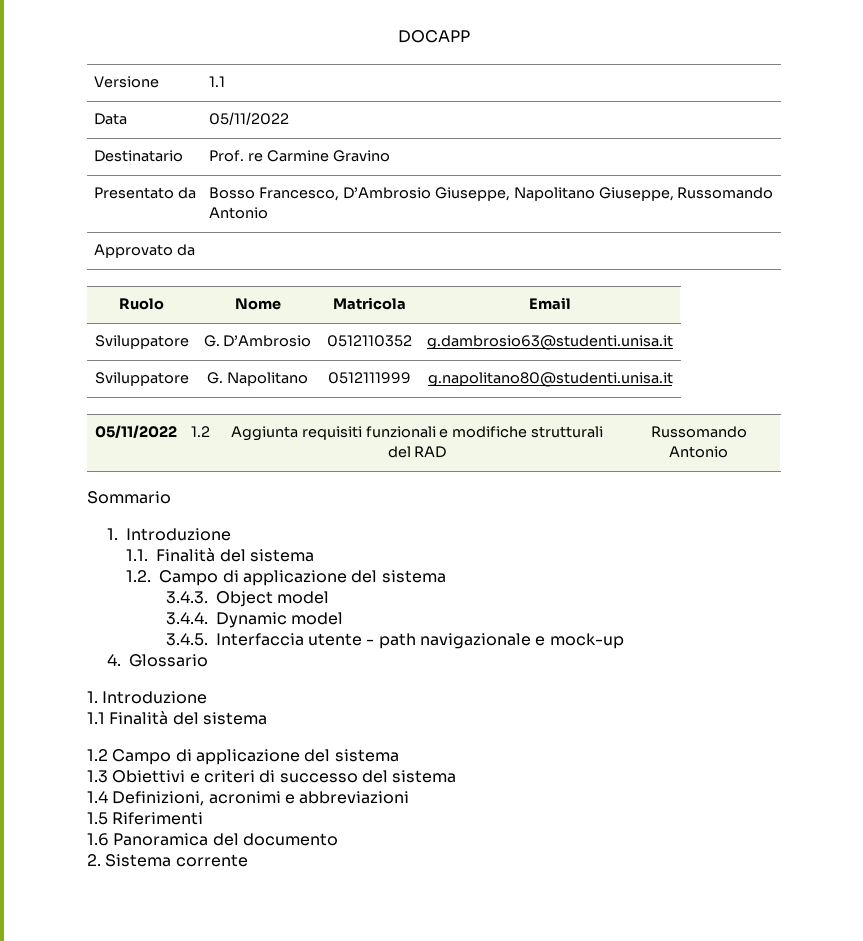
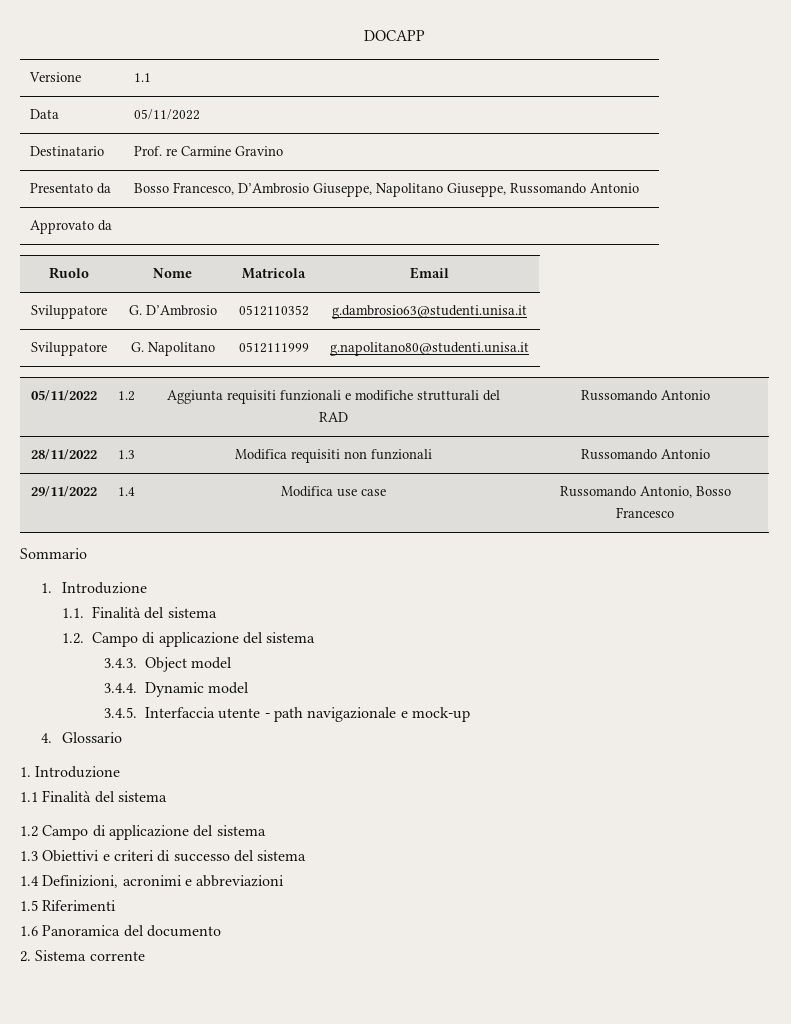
(728, 452) none -> [30,449,97,460] [118,450,135,459] [235,449,432,463] [580,449,710,460] [30,486,97,497] [118,487,135,496] [281,486,386,497] [559,486,731,498] [616,507,674,518] // 28/11/2022 | 1.3 | Modifica requisiti non funzionali | Russomando Antonio // 29/11/2022 | 1.4 | Modifica use case | Russomando Antonio, Bosso Francesco

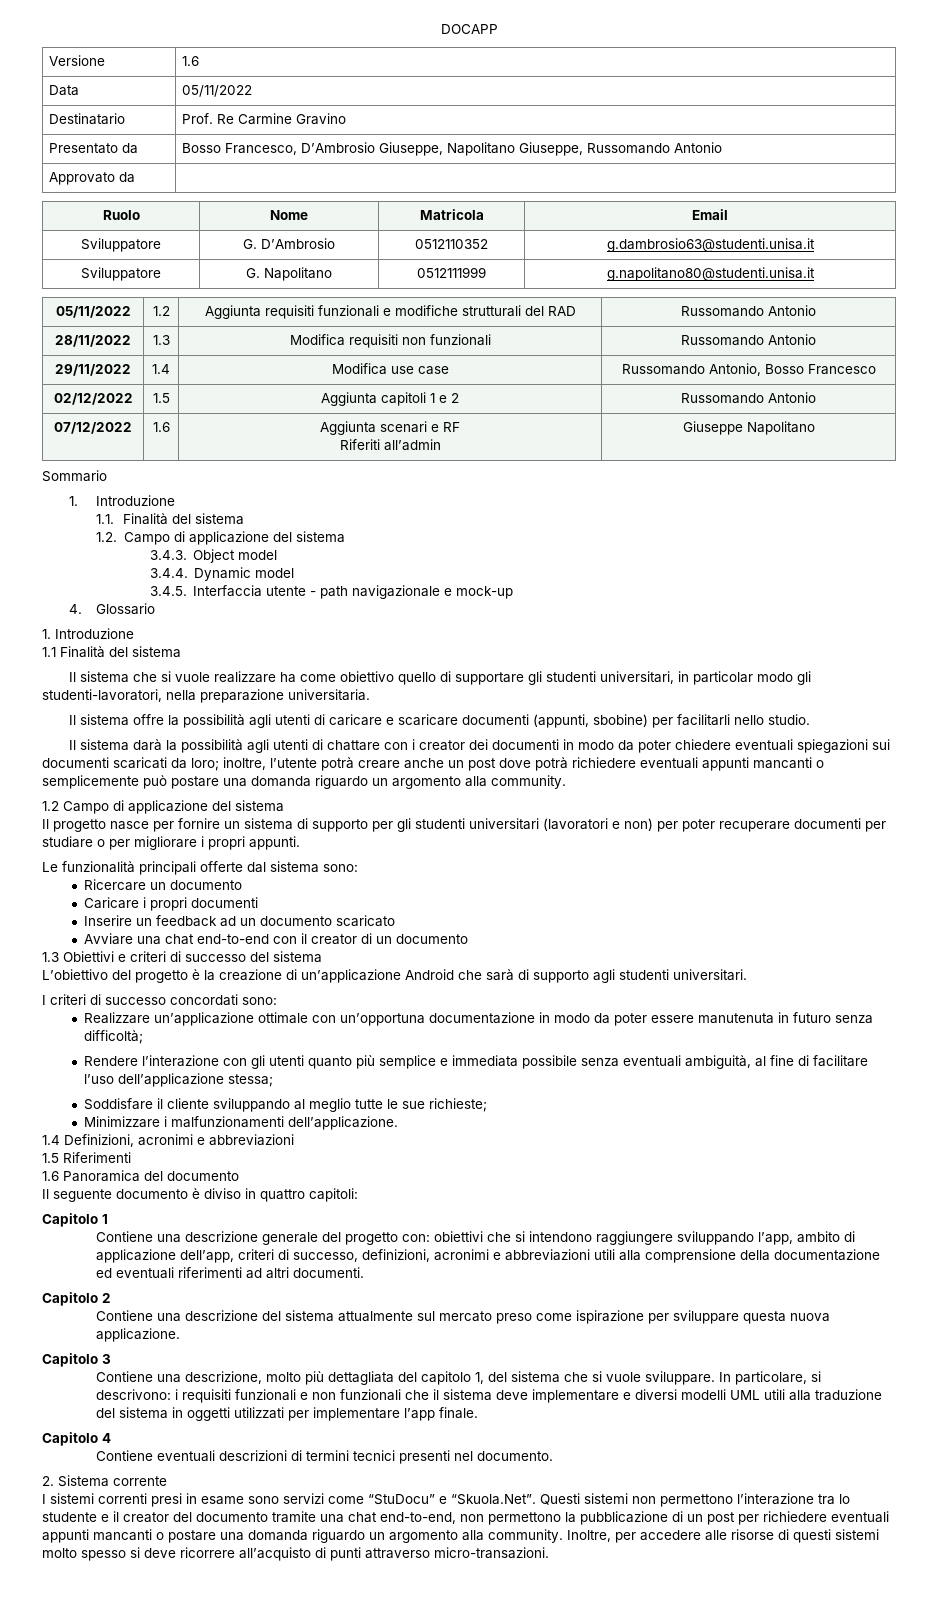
[134,73,152,82] 1.1 -> [181,56,199,66] 1.6
[166,148,178,156] re -> [216,114,234,124] Re
(674, 512) none -> [53,393,133,405] [152,393,170,403] [321,392,460,406] [681,392,816,404] [54,422,132,434] [152,422,170,432] [320,421,461,435] [339,439,441,451] [682,421,815,435] // 02/12/2022 | 1.5 | Aggiunta capitoli 1 e 2 | Russomando Antonio // 07/12/2022 | 1.6 | Aggiunta scenari e RF // Riferiti all’admin | Giuseppe Napolitano
(167, 796) none -> [68,671,811,685] [42,689,370,703] [68,714,810,728] [68,739,890,753] [42,757,824,771] [42,775,566,789] // Il sistema che si vuole realizzare ha come obiettivo quello di supportare gli studenti universitari, in particolar modo gli studenti-lavoratori, nella preparazione universitaria. // Il sistema offre la possibilità agli utenti di caricare e scaricare documenti (appunti, sbobine) per facilitarli nello studio. // Il sistema darà la possibilità agli utenti di chattare con i creator dei documenti in modo da poter chiedere eventuali spiegazioni sui documenti scaricati da loro; inoltre, l’utente potrà creare anche un post dove potrà richiedere eventuali appunti mancanti o semplicemente può postare una domanda riguardo un argomento alla community.
(266, 830) none -> [42,818,886,832] [42,836,300,850] [42,861,358,875] [83,879,242,891] [83,897,258,911] [83,915,395,927] [83,933,468,945] // Il progetto nasce per fornire un sistema di supporto per gli studenti universitari (lavoratori e non) per poter recuperare documenti per studiare o per migliorare i propri appunti. // Le funzionalità principali offerte dal sistema sono: // Ricercare un documento // Caricare i propri documenti // Inserire un feedback ad un documento scaricato // Avviare una chat end-to-end con il creator di un documento
(307, 855) none -> [42,969,747,983] [42,994,277,1006] [83,1012,873,1026] [83,1030,143,1044] [83,1055,868,1069] [83,1073,273,1087] [83,1098,487,1112] [83,1116,398,1130] // L’obiettivo del progetto è la creazione di un’applicazione Android che sarà di supporto agli studenti universitari. // I criteri di successo concordati sono: // Realizzare un’applicazione ottimale con un’opportuna documentazione in modo da poter essere manutenuta in futuro senza difficoltà; // Rendere l’interazione con gli utenti quanto più semplice e immediata possibile senza eventuali ambiguità, al fine di facilitare l’uso dell’applicazione stessa; // Soddisfare il cliente sviluppando al meglio tutte le sue richieste; // Minimizzare i malfunzionamenti dell’applicazione.
[20,950,145,962] 2. Sistema corrente -> [42,1188,358,1202] [42,1213,108,1227] [95,1231,855,1245] [95,1249,880,1263] [95,1267,364,1279] [42,1292,111,1306] [95,1310,830,1324] [95,1328,180,1342] [42,1353,111,1367] [95,1371,821,1385] [95,1389,882,1403] [95,1407,478,1421] [42,1432,111,1446] [95,1450,553,1464] [42,1475,167,1487] [42,1493,850,1507] [42,1511,889,1525] [42,1529,879,1543] [42,1547,549,1561] Il seguente documento è diviso in quattro capitoli: // Capitolo 1 // Contiene una descrizione generale del progetto con: obiettivi che si intendono raggiungere sviluppando l’app, ambito di applicazione dell’app, criteri di successo, definizioni, acronimi e abbreviazioni utili alla comprensione della documentazione ed eventuali riferimenti ad altri documenti. // Capitolo 2 // Contiene una descrizione del sistema attualmente sul mercato preso come ispirazione per sviluppare questa nuova applicazione. // Capitolo 3 // Contiene una descrizione, molto più dettagliata del capitolo 1, del sistema che si vuole sviluppare. In particolare, si descrivono: i requisiti funzionali e non funzionali che il sistema deve implementare e diversi modelli UML utili alla traduzione del sistema in oggetti utilizzati per implementare l’app finale. // Capitolo 4 // Contiene eventuali descrizioni di termini tecnici presenti nel documento. // 2. Sistema corrente // I sistemi correnti presi in esame sono servizi come “StuDocu” e “Skuola.Net”. Questi sistemi non permettono l’interazione tra lo studente e il creator del documento tramite una chat end-to-end, non permettono la pubblicazione di un post per richiedere eventuali appunti mancanti o postare una domanda riguardo un argomento alla community. Inoltre, per accedere alle risorse di questi sistemi molto spesso si deve ricorrere all’acquisto di punti attraverso micro-transazioni.

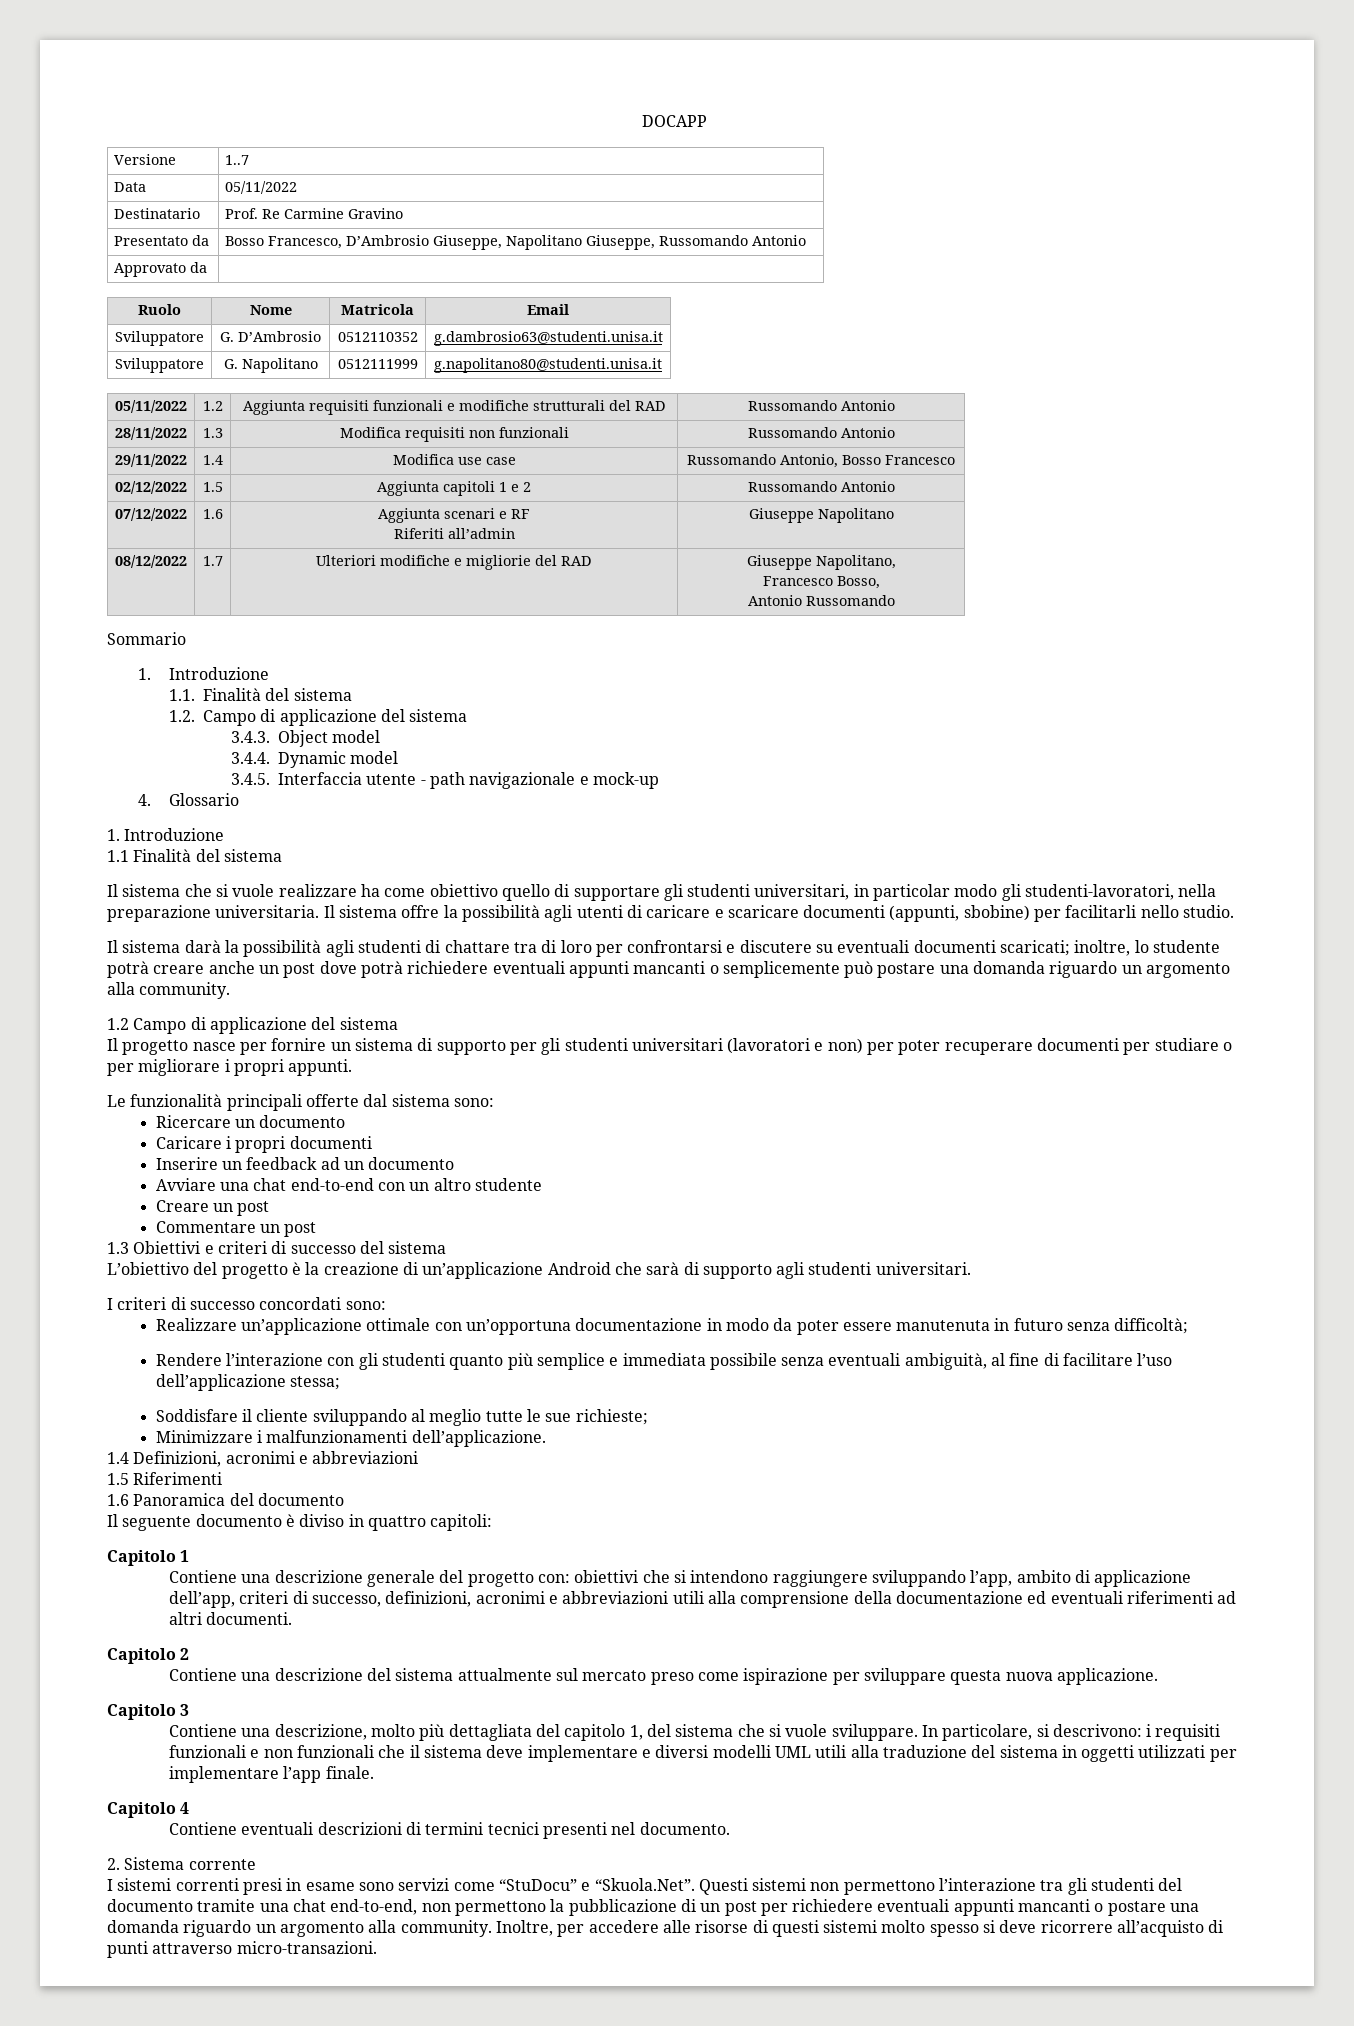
[181,56,199,66] 1.6 -> [225,155,250,165] 1..7
(815, 428) none -> [115,555,187,568] [202,556,223,566] [316,555,592,570] [746,555,896,570] [762,576,880,589] [747,595,895,606] // 08/12/2022 | 1.7 | Ulteriori modifiche e migliorie del RAD | Giuseppe Napolitano, // Francesco Bosso, // Antonio Russomando
(370, 695) // -> (320, 911) none
[272,739,308,750] utenti -> [357,940,421,953] studenti
[383,739,890,753] [42,757,317,771] con i creator dei documenti in modo da poter chiedere eventuali spiegazioni sui documenti scaricati da loro; inoltre, l’utente -> [513,940,1221,957] tra di loro per confrontarsi e discutere su eventuali documenti scaricati; inoltre, lo studente
[335,915,395,927] scaricato -> (455, 1163) none
[300,933,468,945] il creator di un documento -> [409,1178,542,1191] [155,1200,270,1216] [155,1221,317,1237] un altro studente // Creare un post // Commentare un post
[268,1055,304,1066] utenti -> [381,1353,445,1366] studenti
[839,1494,850,1504] [42,1511,169,1523] lo studente e il creator -> [1067,1878,1155,1895] gli studenti

